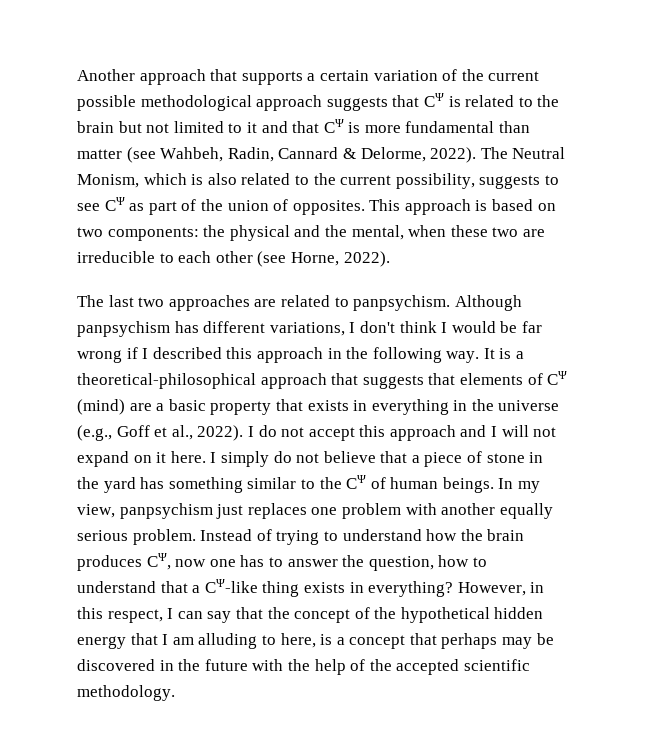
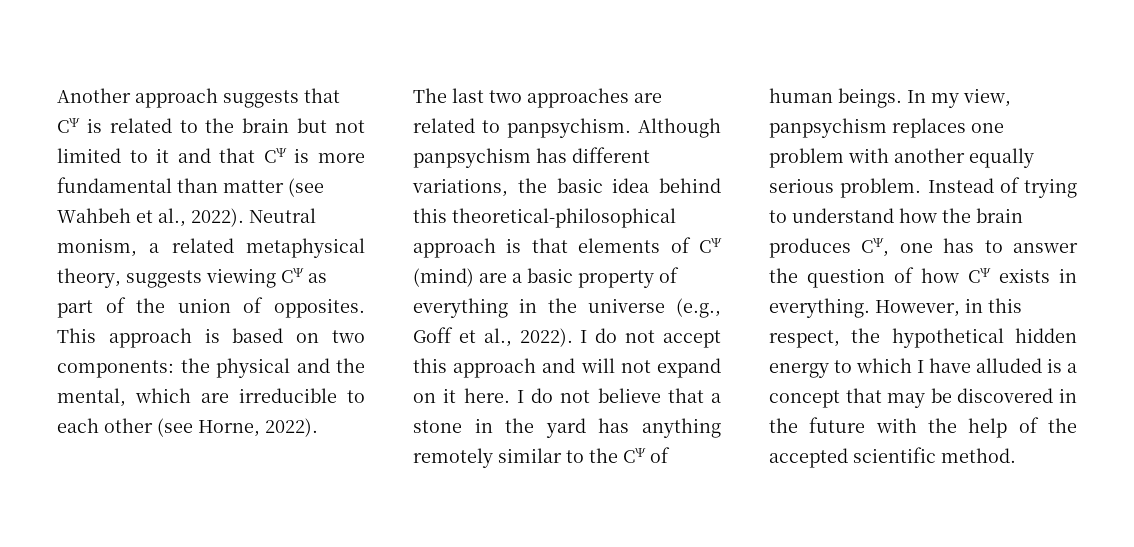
[210,69,540,85] [77,95,323,111] that supports a certain variation of the current possible methodological approach -> (218, 98) none
[160,147,566,163] [77,173,559,189] [77,203,100,211] Wahbeh, Radin, Cannard & Delorme, 2022). The Neutral Monism, which is also related to the current possibility, suggests to see -> [57,208,316,227] [57,238,365,258] [57,268,276,288] Wahbeh et al., 2022). Neutral monism, a related metaphysical theory, suggests viewing
[408,225,519,237] when these two -> [135,388,191,403] which
[349,321,542,333] [77,347,525,363] [77,373,424,389] I don't think I would be far wrong if I described this approach in the following way. It is a theoretical-philosophical approach that suggests -> [517,178,721,193] [413,208,676,228] [413,238,522,258] the basic idea behind this theoretical-philosophical approach is
[275,399,368,411] that exists in -> [659,267,679,283] of
[491,426,498,437] I -> (576, 365) none
[220,451,269,467] simply -> (524, 396) none
[424,451,483,467] piece of -> (721, 398) none
[168,477,243,493] something -> [642,418,721,438] [413,448,493,468] anything remotely
[216,504,244,519] just -> (887, 128) none
[175,559,207,567] now -> (890, 247) none
[368,555,487,571] [77,579,454,597] question, how to understand that a CΨ-like thing exists in everything? -> [807,267,1077,288] [769,298,870,318] question of how CΨ exists in everything.
[167,607,544,623] [77,633,316,649] I can say that the concept of the hypothetical hidden energy that I am alluding to here, -> [851,328,1077,348] [769,358,1042,378] the hypothetical hidden energy to which I have alluded
[441,633,498,649] perhaps -> (882, 395) none
[77,685,175,701] methodology. -> [941,448,1016,463] method.

